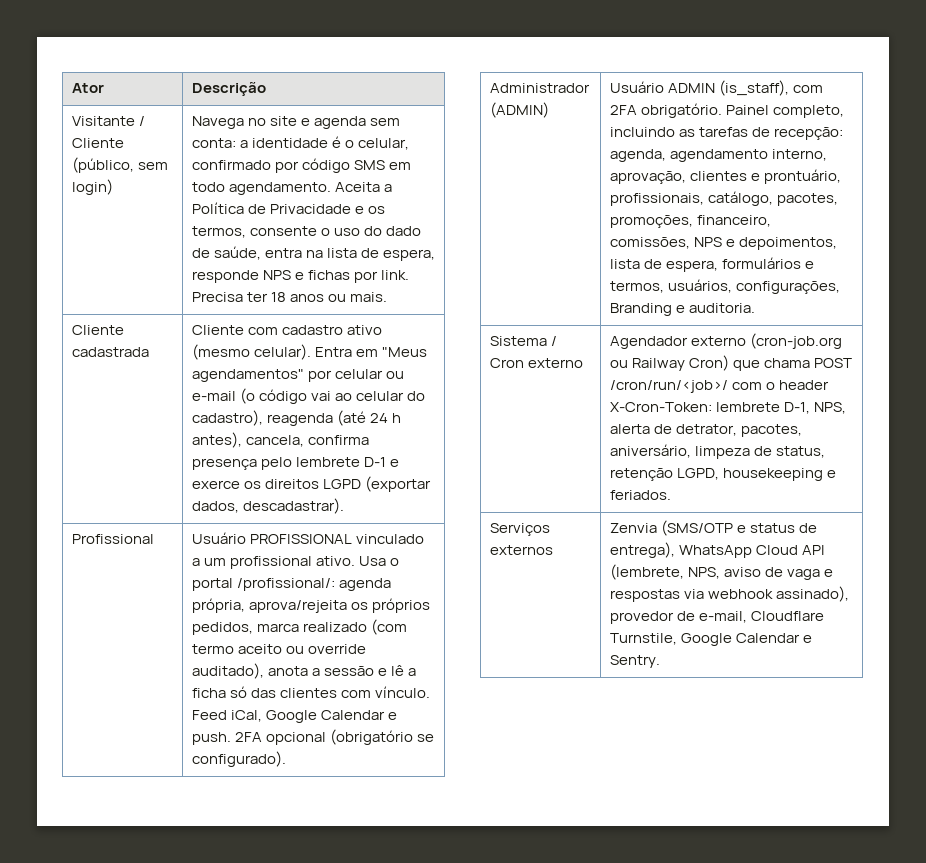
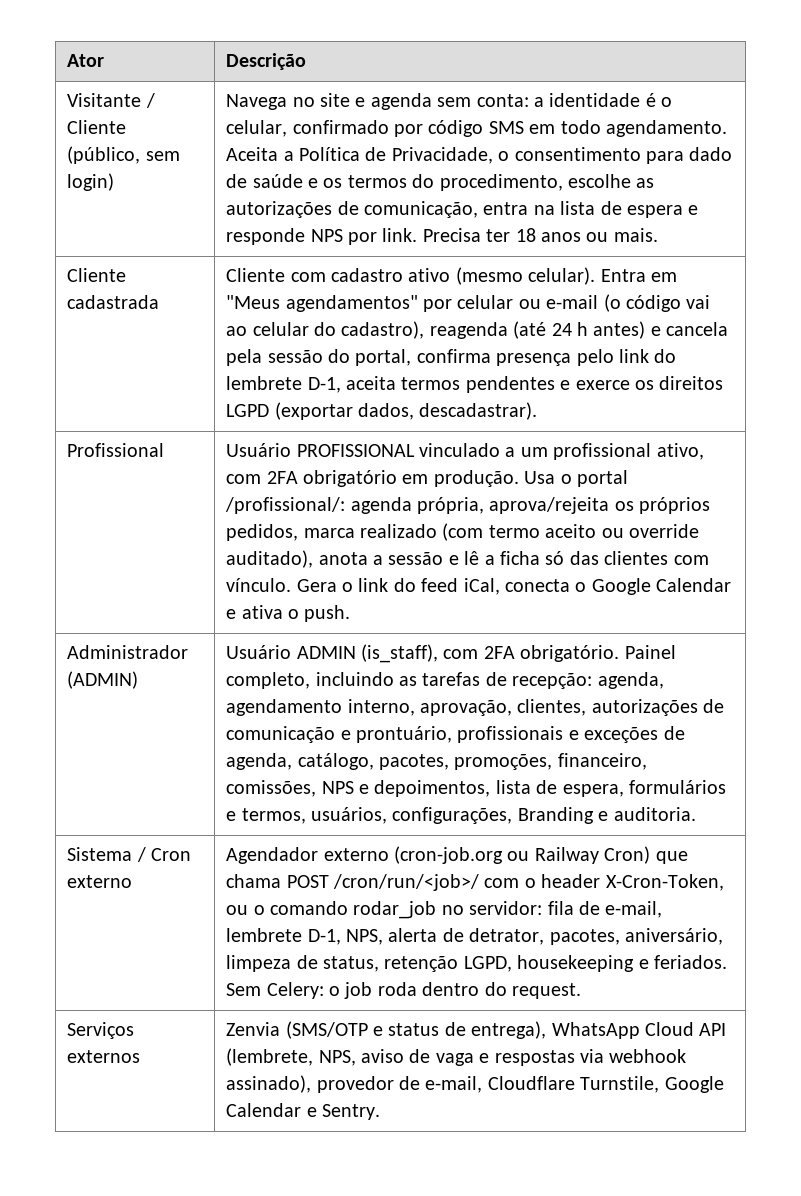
[269,204,385,214] [191,226,421,238] [191,246,435,261] [191,270,350,283] Privacidade e os termos, consente o uso do dado de saúde, entra na lista de espera, responde NPS e fichas -> [391,147,733,164] [226,174,655,191] [226,201,699,218] [226,228,343,245] Privacidade, o consentimento para dado de saúde e os termos do procedimento, escolhe as autorizações de comunicação, entra na lista de espera e responde NPS
[191,432,369,448] [191,457,386,470] antes), cancela, confirma presença pelo lembrete D-1 -> [593,321,729,339] [226,349,677,366] [226,376,555,393] antes) e cancela pela sessão do portal, confirma presença pelo link do lembrete D-1, aceita termos pendentes
[315,556,355,566] ativo. -> [656,443,704,460] [226,470,519,487] ativo, com 2FA obrigatório em produção.
[191,710,397,723] Feed iCal, Google Calendar e -> [296,578,732,595] [226,605,300,619] Gera o link do feed iCal, conecta o Google Calendar e ativa o
[234,729,434,745] [191,751,286,767] 2FA opcional (obrigatório se configurado). -> (351, 613) none
[689,169,841,184] [609,193,704,206] clientes e prontuário, profissionais, -> [517,699,725,716] [226,726,685,743] [226,753,293,770] clientes, autorizações de comunicação e prontuário, profissionais e exceções de agenda,
[609,402,712,412] X-Cron-Token: -> [605,874,724,891] [226,901,663,919] X-Cron-Token, ou o comando rodar_job no servidor: fila de e-mail,
(671, 495) none -> [226,982,582,999] Sem Celery: o job roda dentro do request.

